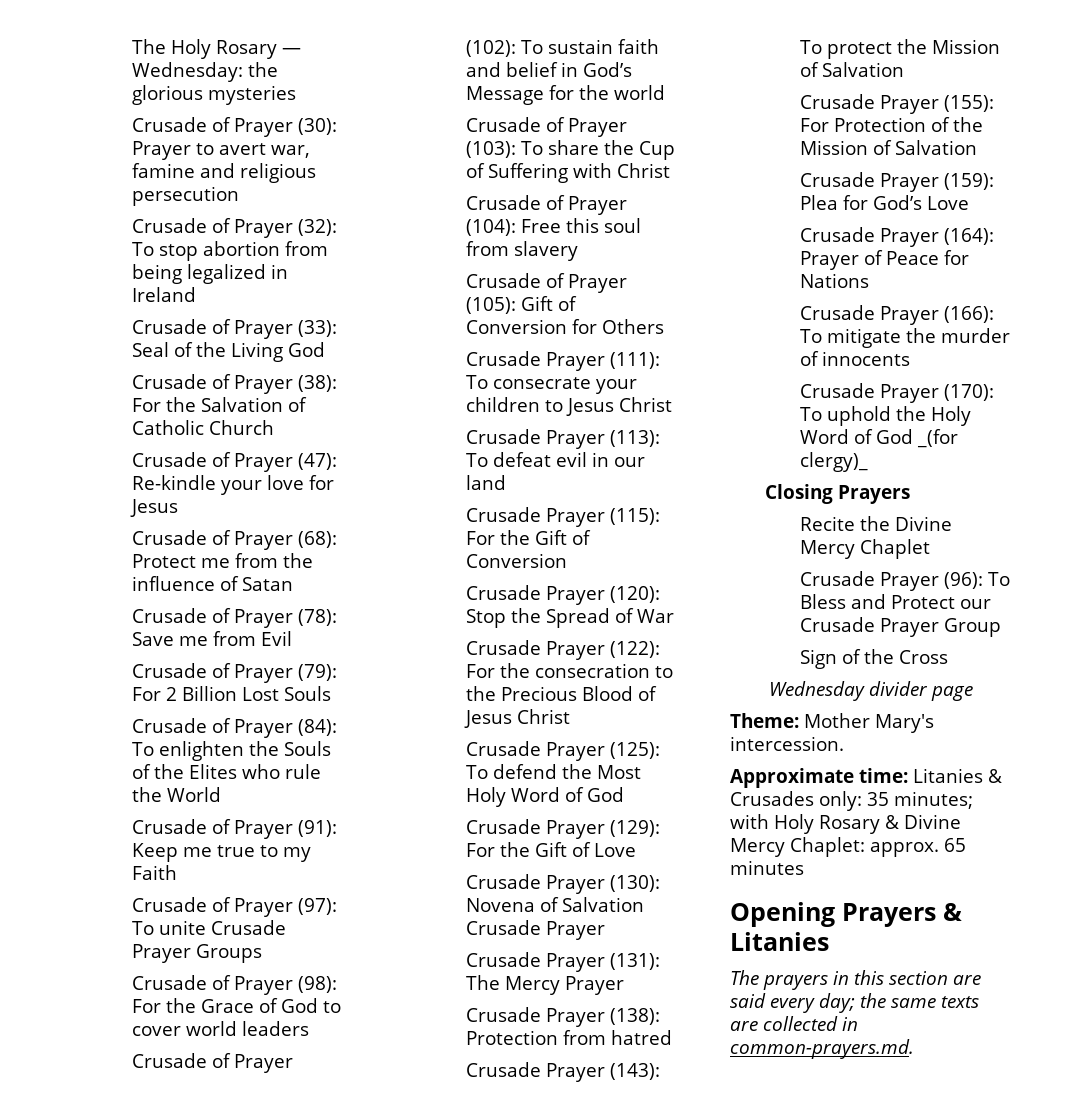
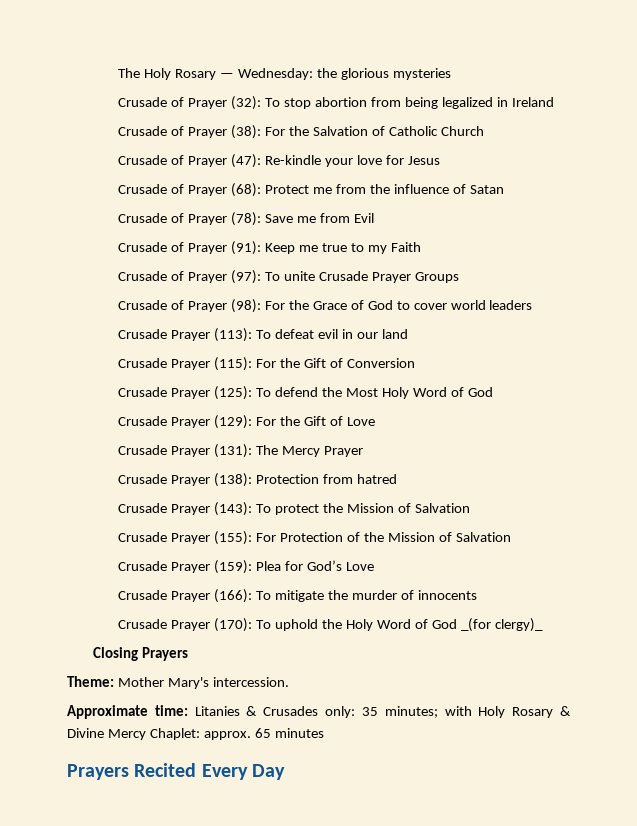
[132,117,338,137] [132,141,311,160] [132,163,317,183] [132,186,240,206] // Crusade of Prayer (30): Prayer to avert war, famine and religious persecution -> (451, 74) none
[132,319,338,339] [132,342,326,362] // Crusade of Prayer (33): Seal of the Living God -> (554, 102) none
[132,663,338,683] [132,686,332,701] [132,718,338,738] [132,741,332,761] [132,764,322,779] [132,787,222,802] // Crusade of Prayer (79): For 2 Billion Lost Souls // Crusade of Prayer (84): To enlighten the Souls of the Elites who rule the World -> (374, 218) none
[132,1053,294,1073] [466,39,660,57] [466,62,633,77] [466,85,666,105] [466,117,628,137] [466,140,676,160] [466,163,671,183] [466,195,628,215] [466,218,642,236] [466,241,579,261] [466,273,628,293] [466,296,578,314] [466,319,665,334] [466,351,661,371] [466,375,638,394] [466,397,673,416] // Crusade of Prayer (102): To sustain faith and belief in God’s Message for the world // Crusade of Prayer (103): To share the Cup of Suffering with Christ // Crusade of Prayer (104): Free this soul from slavery // Crusade of Prayer (105): Gift of Conversion for Others // Crusade Prayer (111): To consecrate your children to Jesus Christ -> (533, 305) none
[466,585,661,605] [466,608,675,628] [466,640,661,660] [466,663,674,678] [466,686,658,701] [464,709,571,728] // Crusade Prayer (120): Stop the Spread of War // Crusade Prayer (122): For the consecration to the Precious Blood of Jesus Christ -> (415, 363) none
[466,874,661,894] [466,897,645,912] [466,920,606,940] // Crusade Prayer (130): Novena of Salvation Crusade Prayer -> (375, 421) none
[800,227,995,247] [800,250,970,270] [800,273,870,288] // Crusade Prayer (164): Prayer of Peace for Nations -> (374, 566) none
[800,516,953,531] [800,539,931,559] [800,571,1011,591] [800,594,992,609] [800,617,1002,637] [800,649,949,669] [768,681,973,701] // Recite the Divine Mercy Chaplet // Crusade Prayer (96): To Bless and Protect our Crusade Prayer Group // Sign of the Cross // Wednesday divider page -> (188, 654) none
[730,902,962,927] [730,932,829,951] [730,970,981,990] [730,993,979,1013] [730,1016,858,1031] [730,1039,914,1059] Opening Prayers & Litanies // The prayers in this section are said every day; the same texts are collected in common-prayers.md. -> [67,763,285,780] Prayers Recited Every Day

